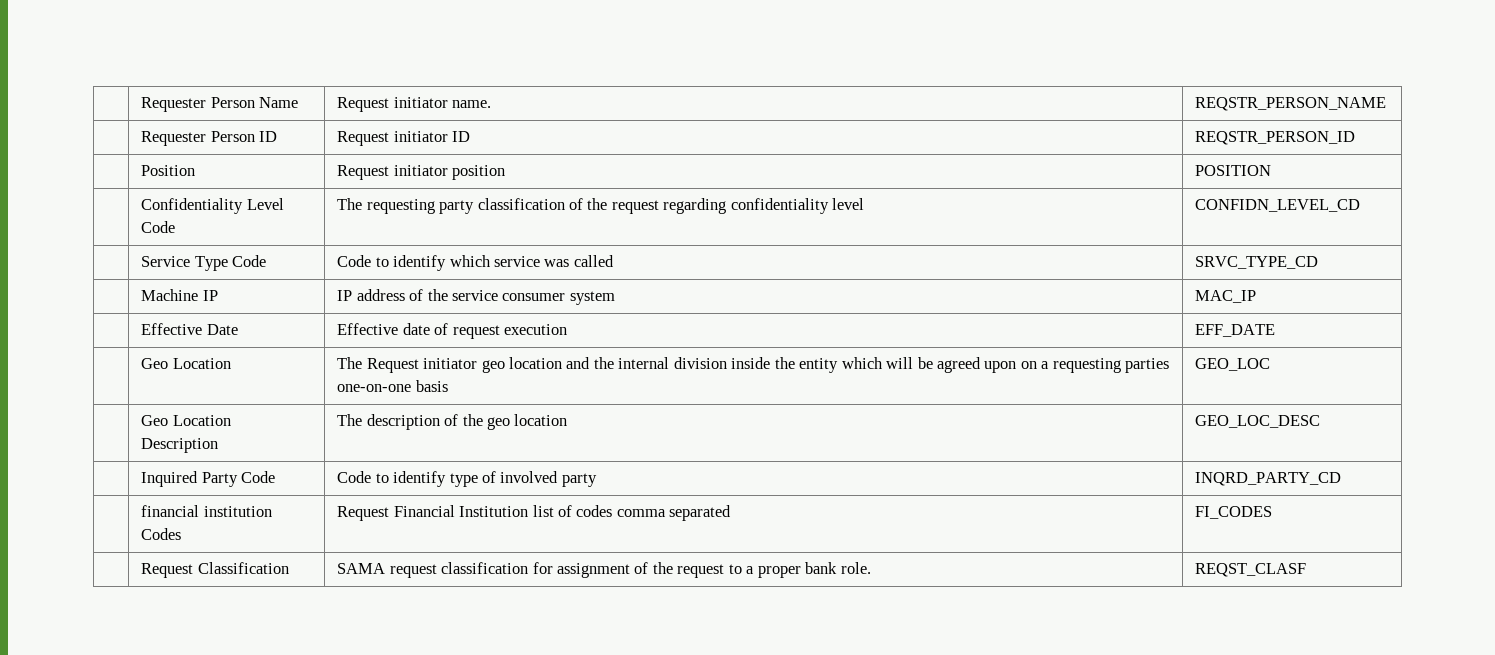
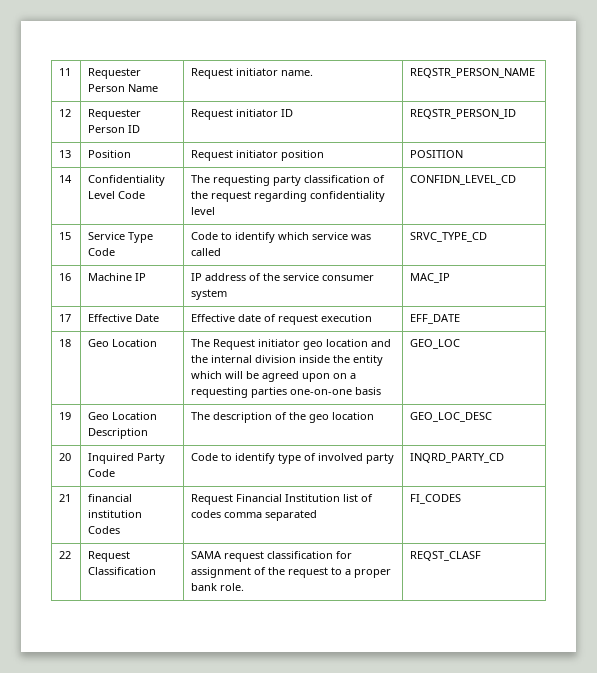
(141, 104) none -> [59,68,72,76] 11
(1387, 104) none -> [59,109,72,117] 12
(1356, 138) none -> [59,150,72,158] 13
(1272, 170) none -> [59,175,73,183] 14
(1361, 205) none -> [59,232,72,240] 15
(1319, 262) none -> [59,273,72,281] 16
(1257, 296) none -> [59,314,72,322] 17
(1276, 330) none -> [59,339,72,347] 18
(1271, 364) none -> [59,412,72,420] 19
(1321, 421) none -> [59,453,72,461] 20
(1342, 479) none -> [59,494,72,502] 21
(1273, 512) none -> [59,551,72,559] 22

